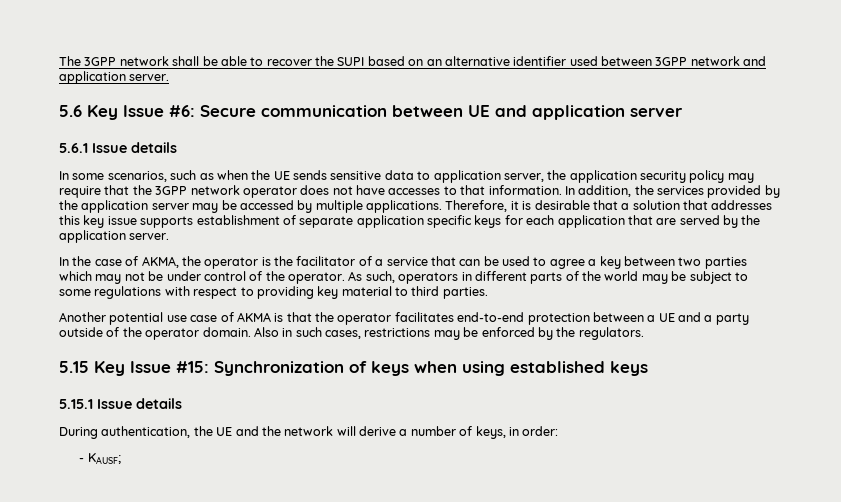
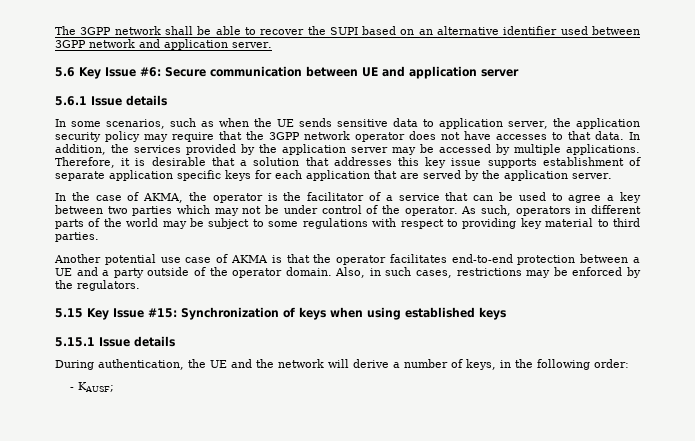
[488,185,562,195] information. -> [595,131,624,140] data.
[253,327,279,337] Also -> [335,267,366,278] Also,
(519, 431) none -> [515,359,590,370] the following

